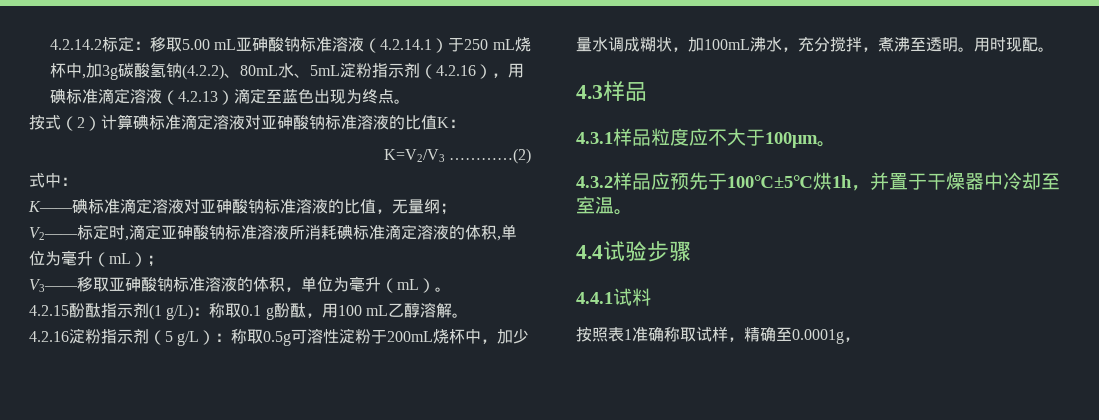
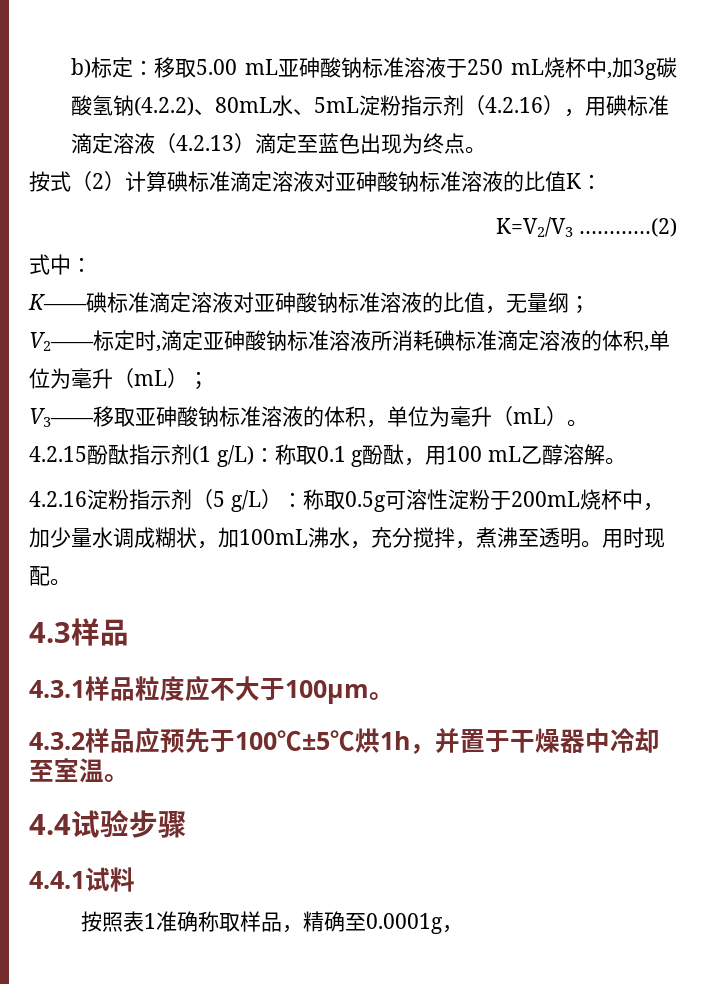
[49,39,102,50] 4.2.14.2 -> [70,58,91,78] b)
[364,38,449,53] （4.2.14.1） -> (446, 67) none
[696,327,728,342] 试样 -> [240,911,283,932] 样品

